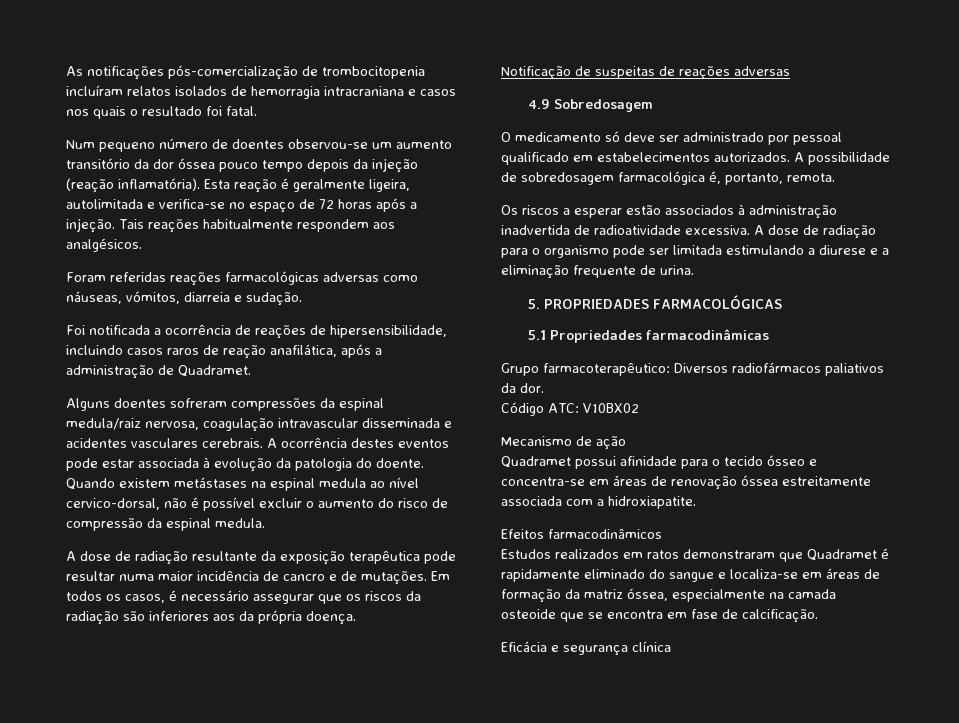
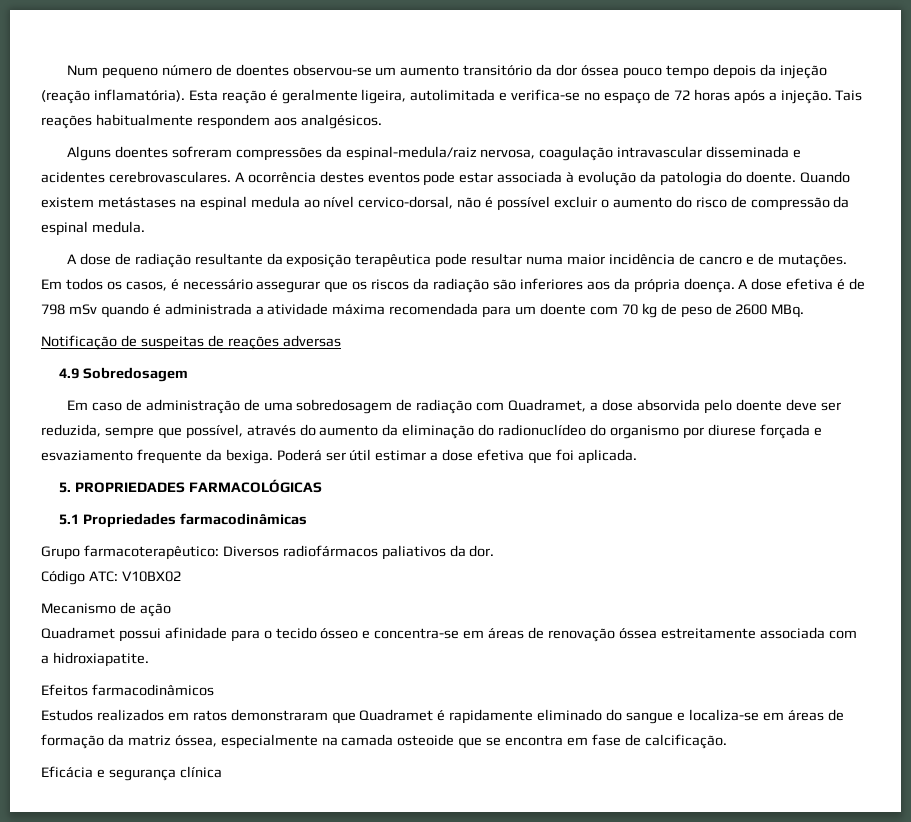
[66,65,425,80] [66,85,456,99] [66,106,257,119] As notificações pós-comercialização de trombocitopenia incluíram relatos isolados de hemorragia intracraniana e casos nos quais o resultado foi fatal. // -> (66, 70) none
[66,271,418,286] [66,291,302,306] [66,324,447,339] [66,344,382,359] [66,365,251,379] // Foram referidas reações farmacológicas adversas como náuseas, vómitos, diarreia e sudação. // Foi notificada a ocorrência de reações de hipersensibilidade, incluindo casos raros de reação anafilática, após a administração de Quadramet. -> (382, 121) none
[339,398,384,411] [66,418,141,430] espinal medula/raiz -> [345,146,477,161] espinal-medula/raiz
[131,438,263,448] vasculares cerebrais. -> [108,171,231,183] cerebrovasculares.
(356, 618) none -> [738,278,866,290] [41,303,805,318] A dose efetiva é de 798 mSv quando é administrada a atividade máxima recomendada para um doente com 70 kg de peso de 2600 MBq.
[501,131,842,145] [501,152,890,165] [501,171,835,185] [501,204,837,219] [501,225,876,239] [501,245,889,258] [501,265,694,279] O medicamento só deve ser administrado por pessoal qualificado em estabelecimentos autorizados. A possibilidade de sobredosagem farmacológica é, portanto, remota. // Os riscos a esperar estão associados à administração inadvertida de radioatividade excessiva. A dose de radiação para o organismo pode ser limitada estimulando a diurese e a eliminação frequente de urina. -> [66,399,841,414] [41,424,822,439] [41,449,637,464] Em caso de administração de uma sobredosagem de radiação com Quadramet, a dose absorvida pelo doente deve ser reduzida, sempre que possível, através do aumento da eliminação do radionuclídeo do organismo por diurese forçada e esvaziamento frequente da bexiga. Poderá ser útil estimar a dose efetiva que foi aplicada.

